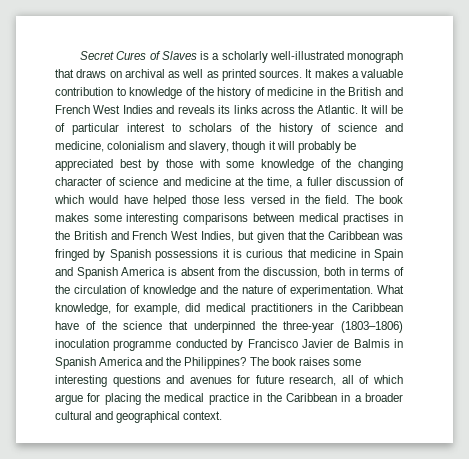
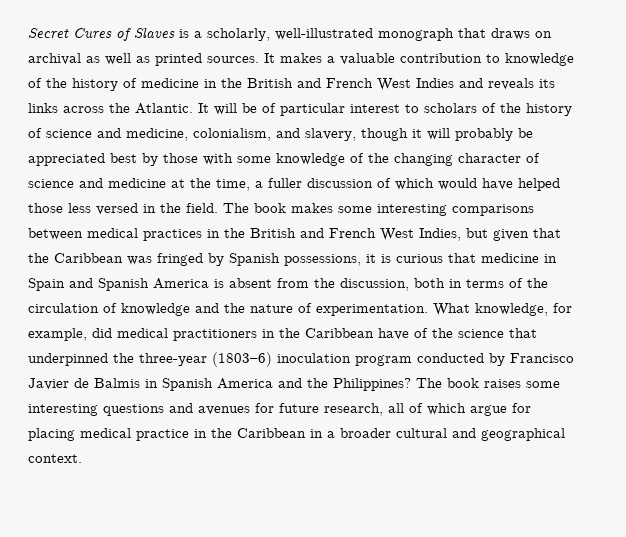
[221,51,268,63] scholarly -> [207,28,270,41] scholarly,
[107,141,166,150] colonialism -> [193,128,271,141] colonialism,
[343,213,390,225] practises -> [143,229,202,241] practices
[155,249,219,261] possessions -> [284,254,361,266] possessions,
[341,321,403,333] [55,339,172,351] (1803–1806) inoculation programme -> [212,352,412,367] (1803–6) inoculation program
[145,393,161,402] the -> (75, 434) none

